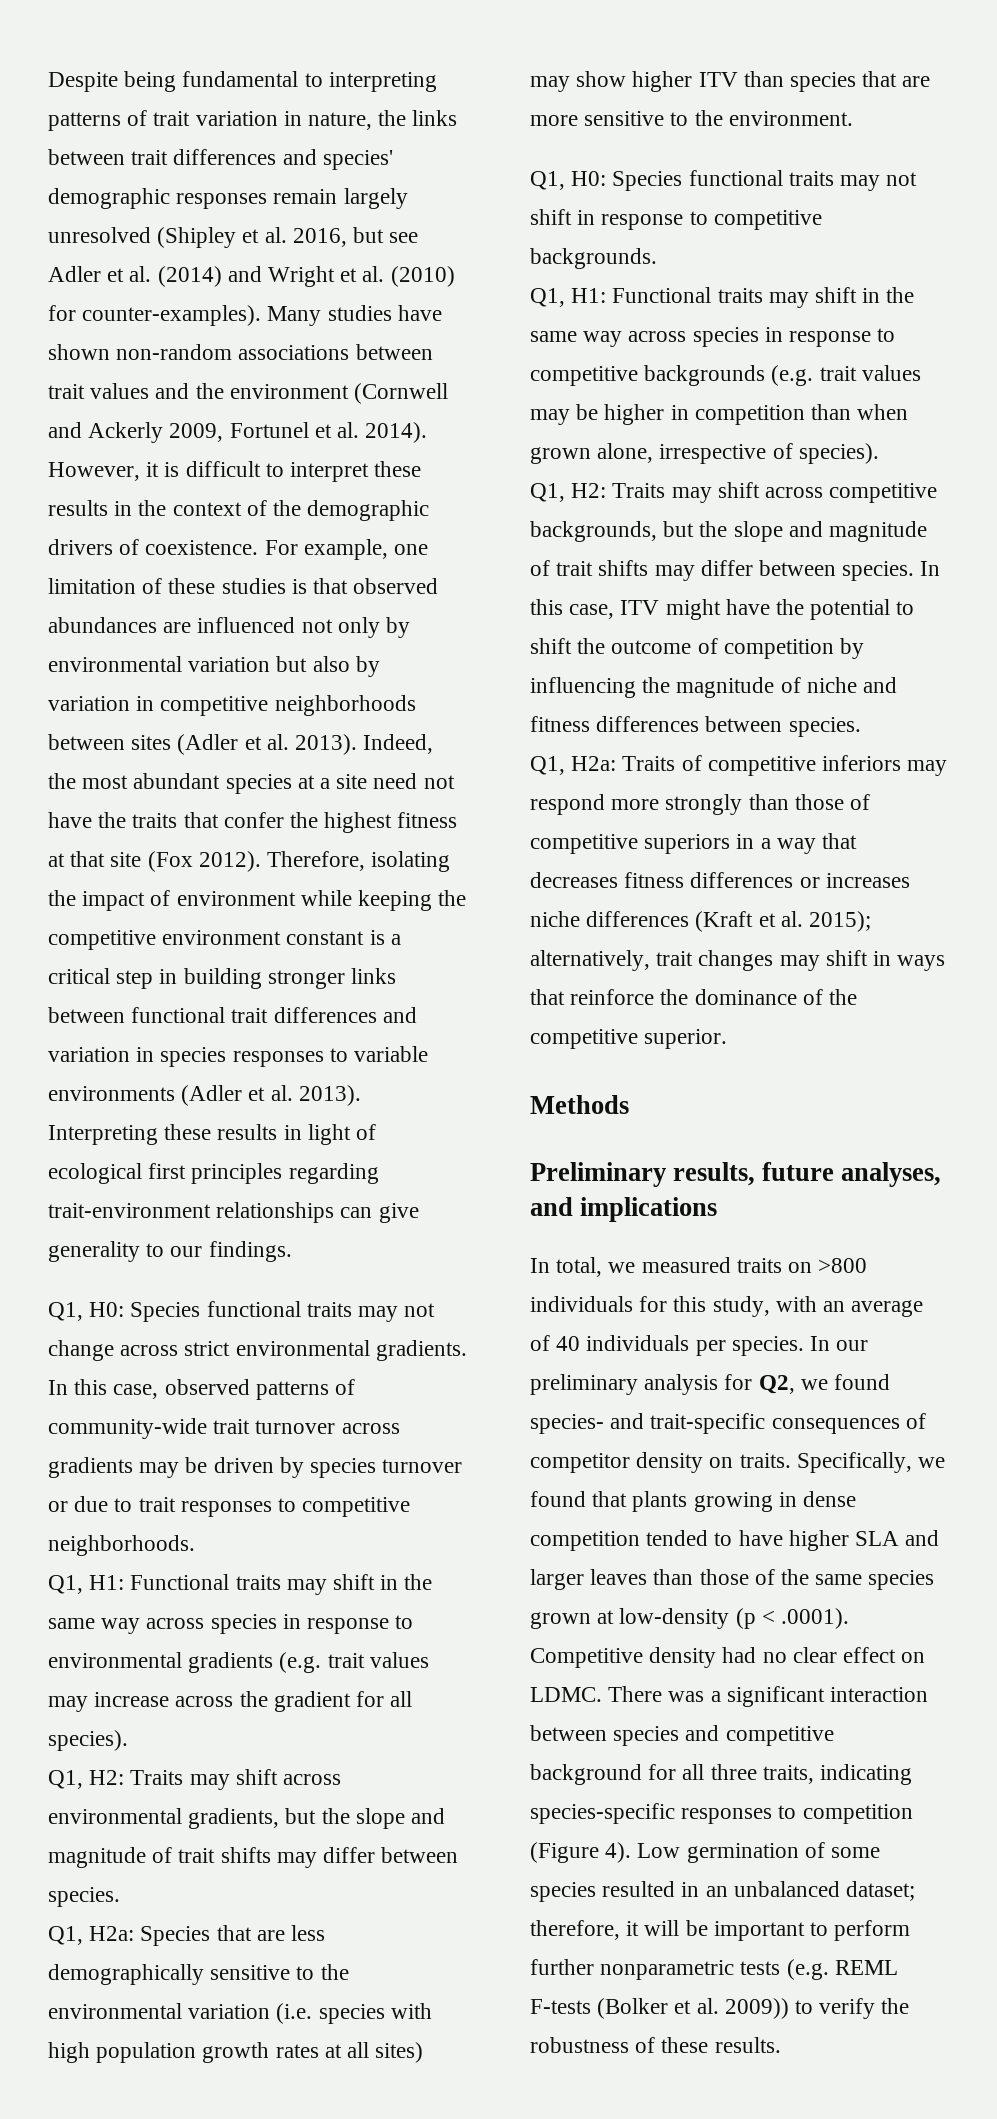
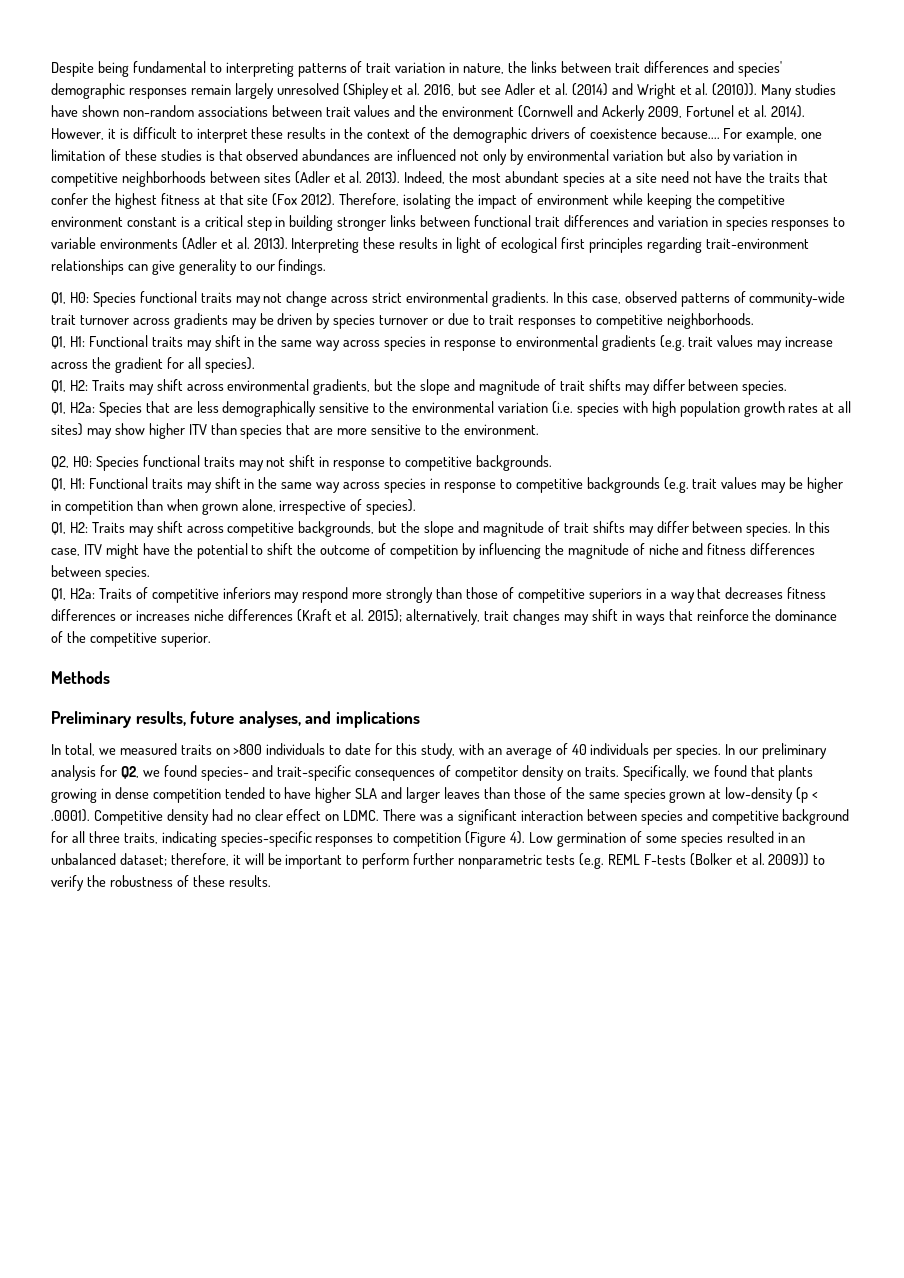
[390,266,455,287] [48,305,262,326] (2010) for counter-examples). -> [712,83,758,96] (2010)).
[145,540,259,555] coexistence. -> [589,127,720,139] coexistence because....
[530,171,565,190] Q1, -> [51,456,69,469] Q2,
(633, 1304) none -> [329,743,372,755] to date

